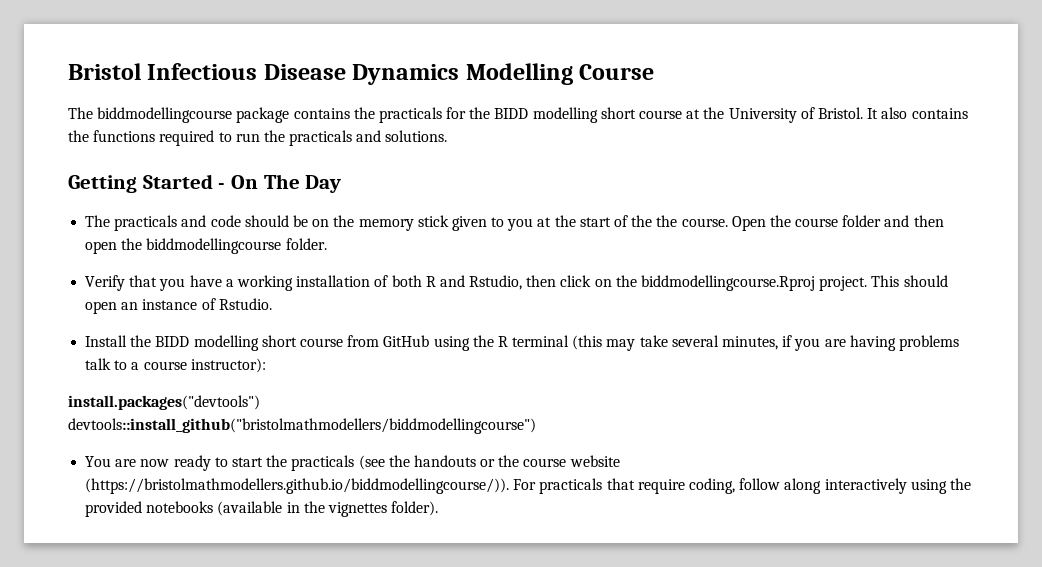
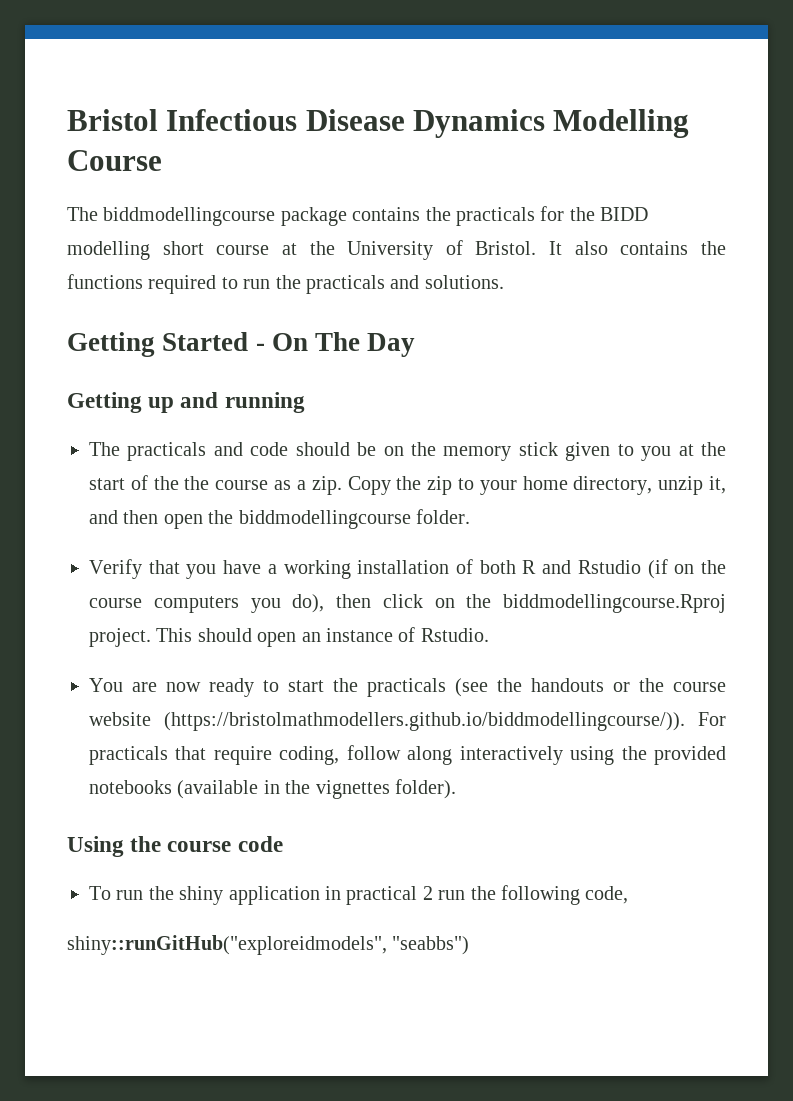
(342, 184) none -> [67,392,305,413] // Getting up and running
[681,215,882,231] course. Open the course folder -> [215,476,726,495] course as a zip. Copy the zip to your home directory, unzip it,
[469,275,523,290] Rstudio, -> [577,559,726,579] [89,594,325,613] Rstudio (if on the course computers you do),
[85,335,959,351] [85,358,266,373] [68,395,260,410] [68,418,536,434] // Install the BIDD modelling short course from GitHub using the R terminal (this may take several minutes, if you are having problems talk to a course instructor): // install.packages("devtools") // devtools::install_github("bristolmathmodellers/biddmodellingcourse") -> (489, 635) none
(439, 508) none -> [67,836,283,857] [89,885,629,905] [67,935,470,955] // Using the course code // To run the shiny application in practical 2 run the following code, // shiny::runGitHub("exploreidmodels", "seabbs")

